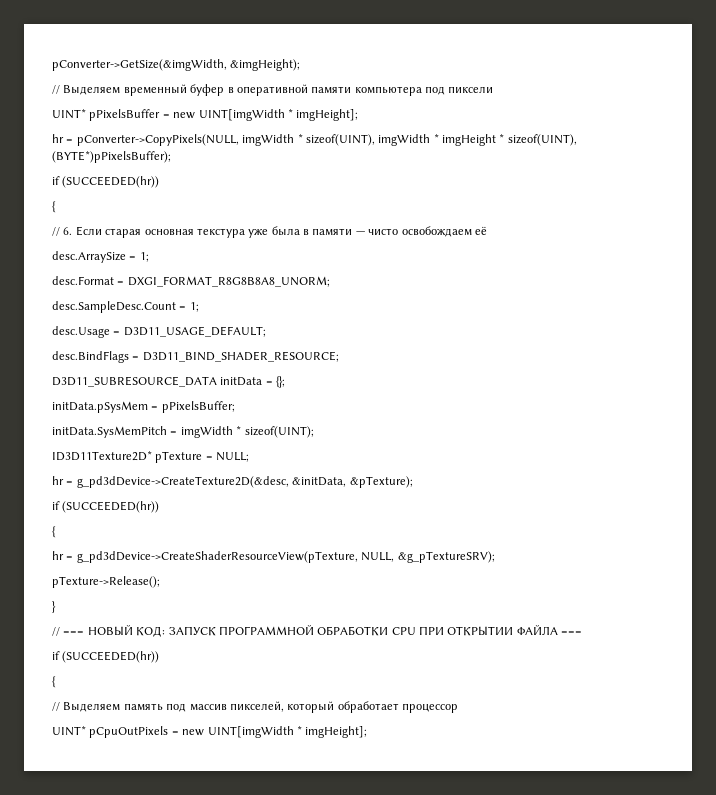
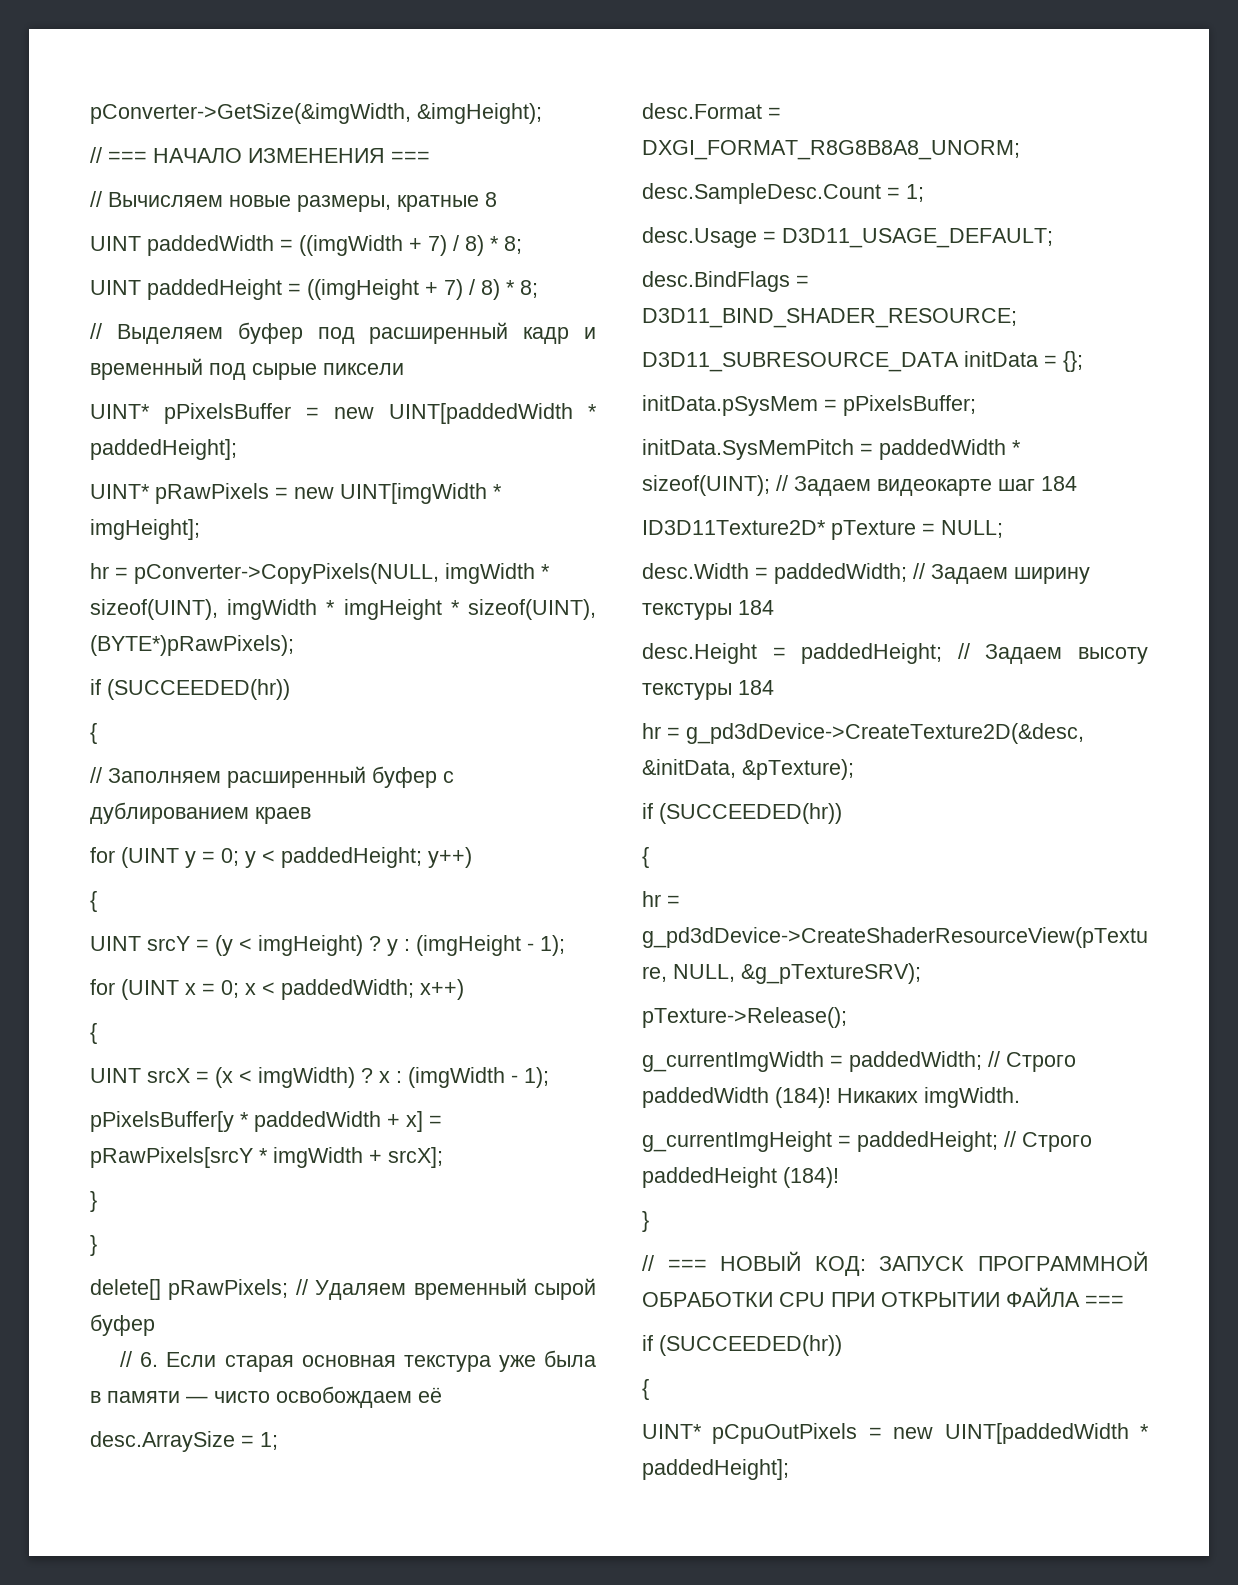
[63,84,445,96] Выделяем временный буфер в оперативной памяти компьютера под -> [108,148,430,163] [90,191,497,212] [90,235,522,256] [90,279,538,300] [90,322,596,344] [90,358,317,380] === НАЧАЛО ИЗМЕНЕНИЯ === // // Вычисляем новые размеры, кратные 8 // UINT paddedWidth = ((imgWidth + 7) / 8) * 8; // UINT paddedHeight = ((imgHeight + 7) / 8) * 8; // // Выделяем буфер под расширенный кадр и временный под сырые
(196, 115) none -> [389,403,597,424] [90,439,237,460] [90,483,334,504] UINT[paddedWidth * paddedHeight]; // UINT* pRawPixels = new
[52,151,171,163] [52,176,160,188] [52,201,56,213] (BYTE*)pPixelsBuffer); // if (SUCCEEDED(hr)) // { -> [90,635,294,656] [90,679,290,700] [90,723,97,744] [90,766,454,788] [90,802,311,824] [90,847,472,868] [90,891,97,912] [90,935,565,956] [90,979,464,1000] [90,1023,97,1044] [90,1067,549,1088] [90,1111,442,1132] [90,1147,443,1168] [90,1191,97,1212] [90,1235,97,1256] [90,1278,596,1300] [90,1314,155,1336] (BYTE*)pRawPixels); // if (SUCCEEDED(hr)) // { // // Заполняем расширенный буфер с дублированием краев // for (UINT y = 0; y < paddedHeight; y++) // { // UINT srcY = (y < imgHeight) ? y : (imgHeight - 1); // for (UINT x = 0; x < paddedWidth; x++) // { // UINT srcX = (x < imgWidth) ? x : (imgWidth - 1); // pPixelsBuffer[y * paddedWidth + x] = pRawPixels[srcY * imgWidth + srcX]; // } // } // delete[] pRawPixels; // Удаляем временный сырой буфер
[180,426,233,438] imgWidth -> [879,439,1006,460] paddedWidth
(314, 432) none -> [776,475,1077,496] // Задаем видеокарте шаг 184
(250, 457) none -> [642,563,1090,584] [642,600,774,620] [642,643,1148,664] [642,680,774,700] // desc.Width = paddedWidth; // Задаем ширину текстуры 184 // desc.Height = paddedHeight; // Задаем высоту текстуры 184
(160, 582) none -> [642,1051,1076,1072] [642,1087,1020,1108] [642,1131,1092,1152] [642,1167,839,1188] // g_currentImgWidth = paddedWidth; // Строго paddedWidth (184)! Никаких imgWidth. // g_currentImgHeight = paddedHeight; // Строго paddedHeight (184)!
[52,701,458,713] // // Выделяем память под массив пикселей, который обработает процессор -> (649, 1389) none
[207,726,368,738] UINT[imgWidth * imgHeight]; -> [944,1423,1149,1444] [642,1459,789,1480] UINT[paddedWidth * paddedHeight];

